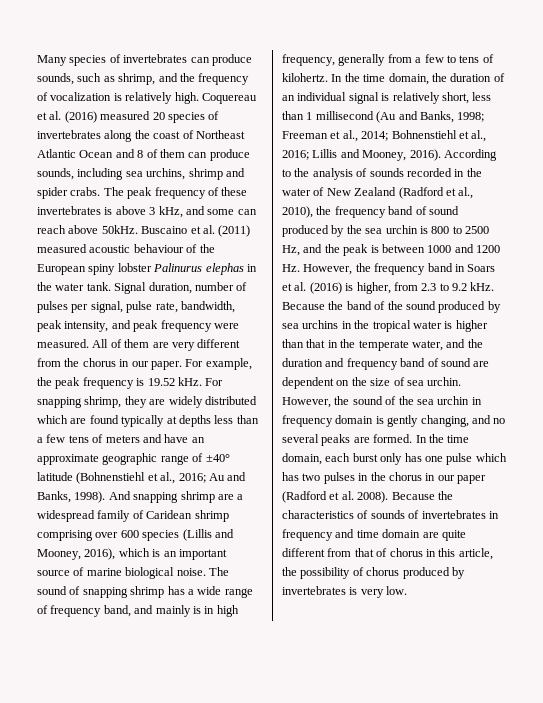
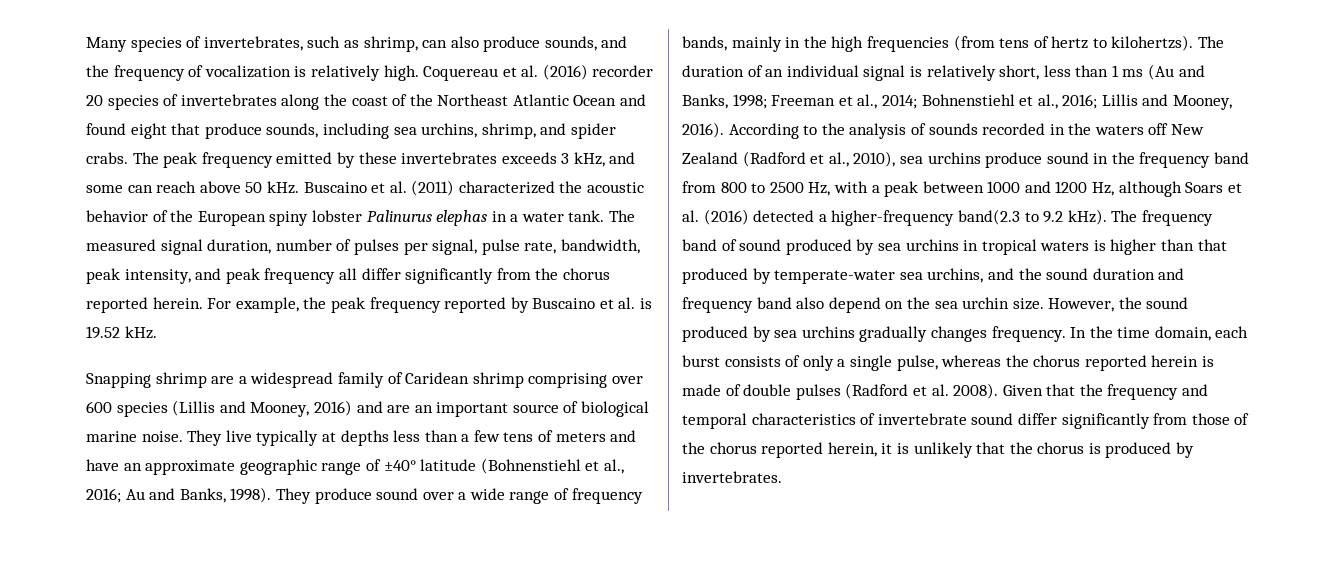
[123,54,252,66] [37,73,156,85] invertebrates can produce sounds, such as shrimp, -> [203,36,597,52] invertebrates, such as shrimp, can also produce sounds,
[100,111,151,120] measured -> [592,65,654,77] recorder
(194, 134) none -> [409,94,433,106] the
[137,149,208,158] 8 of them can -> [86,123,201,139] found eight that
[188,168,223,180] shrimp -> [481,123,536,139] shrimp,
[207,187,248,196] [37,206,146,215] of these invertebrates is above -> [276,152,557,168] emitted by these invertebrates exceeds
[101,225,138,234] 50kHz. -> [245,181,299,194] 50 kHz.
[37,244,184,253] measured acoustic behaviour -> [458,181,645,194] [86,210,148,222] characterized the acoustic behavior
[37,282,52,291] the -> [510,214,519,222] a
[114,282,147,294] Signal -> [609,210,636,222] [86,239,203,255] The measured signal
[213,323,239,329] [37,339,241,351] [37,358,182,370] were measured. All of them are very different from the chorus in our paper. -> [338,268,610,284] [86,297,203,313] all differ significantly from the chorus reported herein.
[136,377,224,386] [37,396,257,408] [37,415,119,424] is 19.52 kHz. For snapping shrimp, they are widely distributed which are found -> [444,297,653,313] [86,326,157,339] [86,372,643,388] [86,400,650,417] [86,430,252,446] reported by Buscaino et al. is 19.52 kHz. // Snapping shrimp are a widespread family of Caridean shrimp comprising over 600 species (Lillis and Mooney, 2016) and are an important source of biological marine noise. They live
[108,491,244,503] [37,510,229,522] [37,529,234,541] [37,548,227,560] [37,567,229,579] [37,586,185,598] And snapping shrimp are a widespread family of Caridean shrimp comprising over 600 species (Lillis and Mooney, 2016), which is an important source of marine biological noise. The sound of snapping shrimp has -> [275,488,454,504] They produce sound over
[103,605,239,617] [282,54,494,66] [282,73,447,85] band, and mainly is in high frequency, generally from a few to tens of kilohertz. In the time domain, the -> [682,35,1225,52] bands, mainly in the high frequencies (from tens of hertz to kilohertzs). The
[315,111,374,120] millisecond -> [1122,69,1144,77] ms
[282,187,325,196] water of -> [1094,123,1169,135] waters off
[316,206,459,218] [282,225,489,237] [282,244,500,256] [282,263,496,275] [282,282,495,294] [282,301,386,310] the frequency band of sound produced by the sea urchin is 800 to 2500 Hz, and the peak is between 1000 and 1200 Hz. However, the frequency band in Soars et al. (2016) is higher, from 2.3 to 9.2 kHz. Because the band of -> [899,152,1250,168] [682,181,1242,197] [682,209,1213,226] [682,239,1227,255] [682,268,1185,284] [682,297,1115,313] sea urchins produce sound in the frequency band from 800 to 2500 Hz, with a peak between 1000 and 1200 Hz, although Soars et al. (2016) detected a higher-frequency band(2.3 to 9.2 kHz). The frequency band of sound produced by sea urchins in tropical waters is higher than that produced by temperate-water sea urchins, and the sound duration and frequency band also depend on the sea urchin size. However,
[341,320,488,332] [282,339,483,351] [282,358,490,370] [282,377,462,389] [282,396,482,408] [282,415,506,427] [282,434,413,446] in the tropical water is higher than that in the temperate water, and the duration and frequency band of sound are dependent on the size of sea urchin. However, the sound of the sea urchin in frequency domain is gently changing, and no several peaks are formed. -> [859,326,1066,342] gradually changes frequency.
[380,453,507,465] [282,472,486,484] [282,491,453,503] [282,510,499,519] [282,529,466,541] [282,548,493,560] [282,567,465,579] [282,586,408,598] only has one pulse which has two pulses in the chorus in our paper (Radford et al. 2008). Because the characteristics of sounds of invertebrates in frequency and time domain are quite different from that of chorus in this article, the possibility of chorus produced by invertebrates is very low. -> [724,355,1215,371] [682,383,1209,400] [682,413,1250,429] [682,442,1195,458] [682,471,782,483] consists of only a single pulse, whereas the chorus reported herein is made of double pulses (Radford et al. 2008). Given that the frequency and temporal characteristics of invertebrate sound differ significantly from those of the chorus reported herein, it is unlikely that the chorus is produced by invertebrates.

